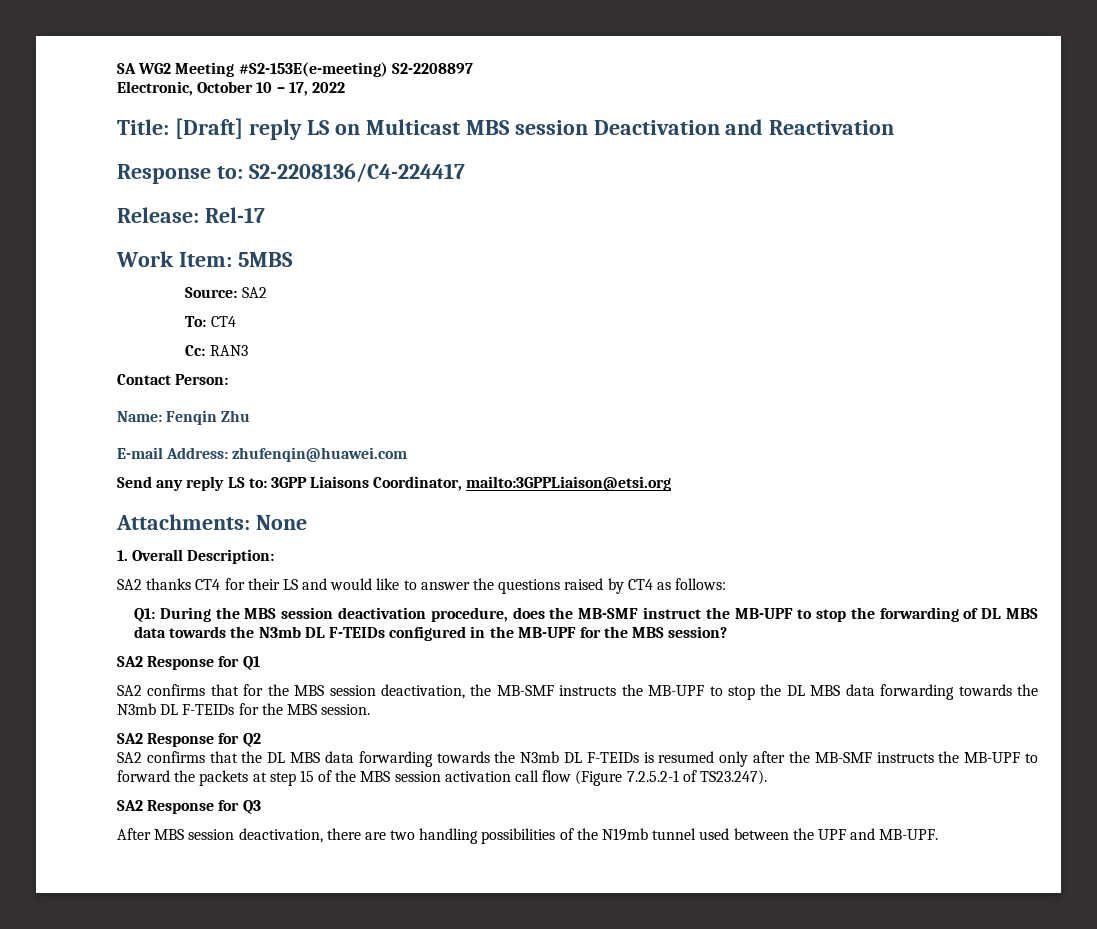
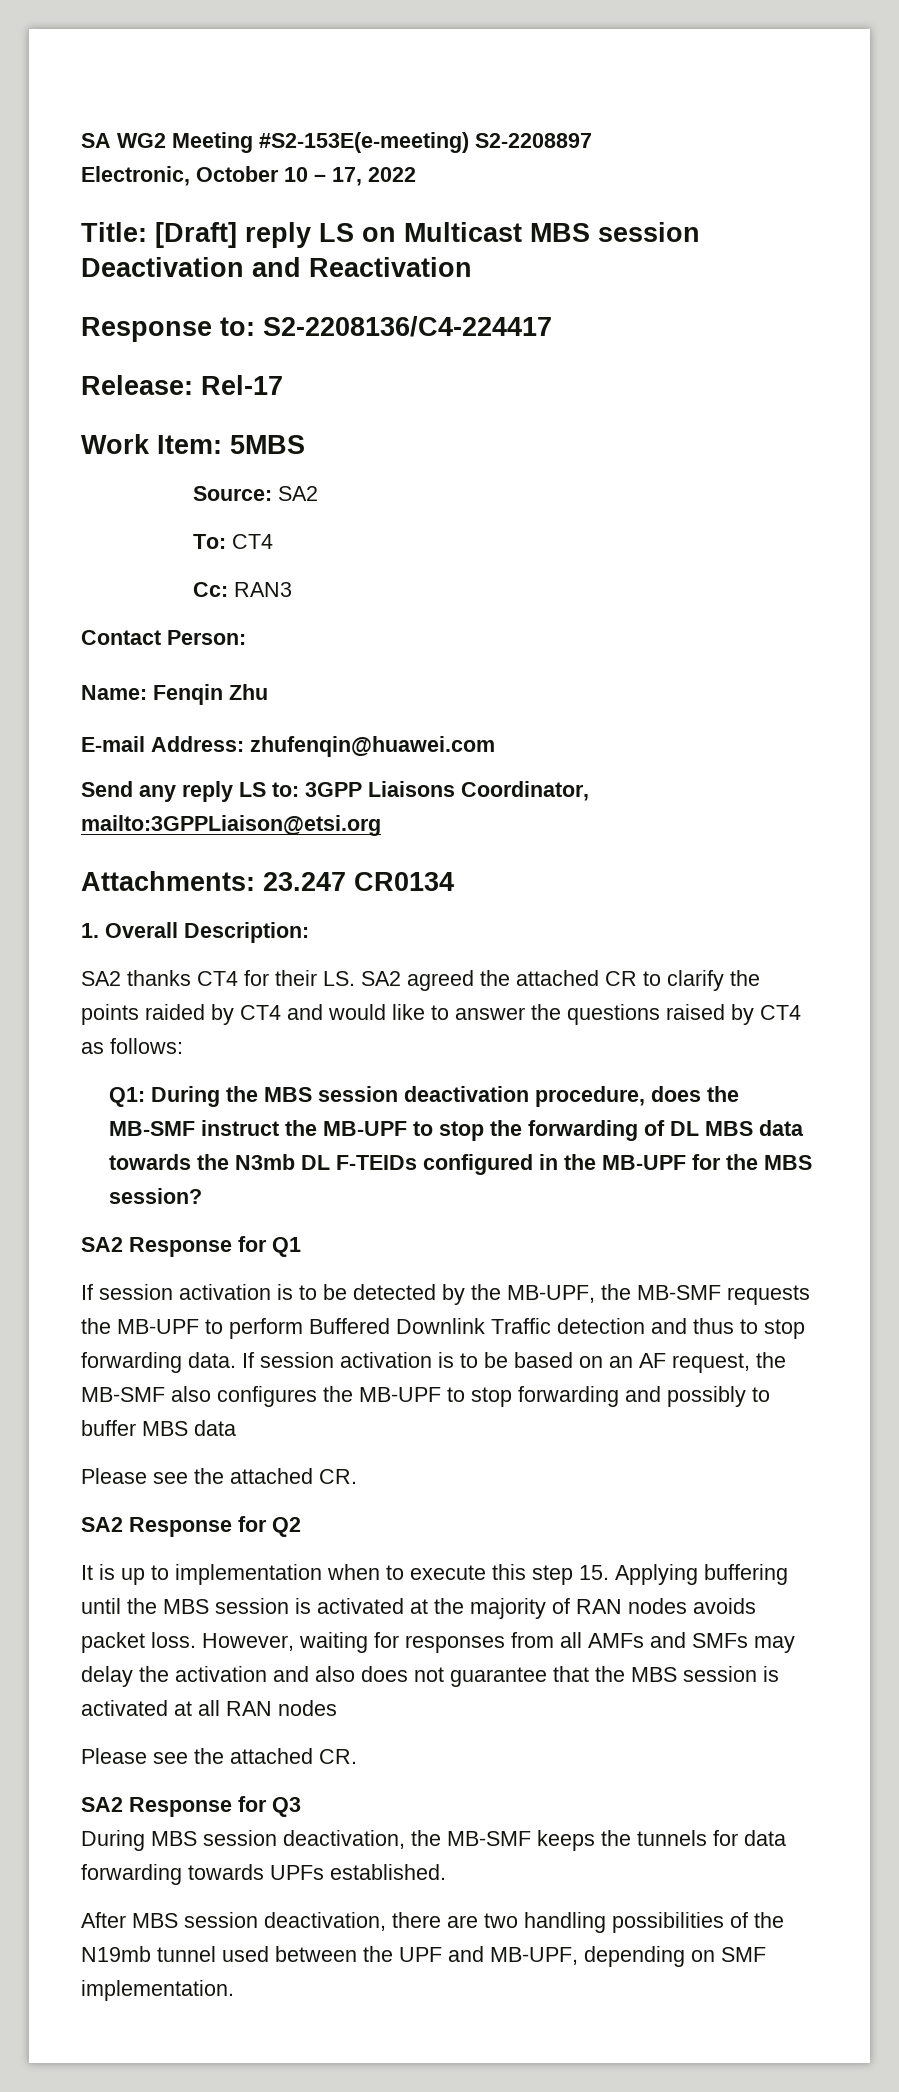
[116,514,307,530] Attachments: None -> [81,871,454,891] Attachments: 23.247 CR0134
[282,579,298,590] LS -> [323,970,760,991] [81,1004,281,1025] LS. SA2 agreed the attached CR to clarify the points raided by CT4
[117,684,1039,700] [117,703,371,715] [117,733,261,747] [117,751,1039,767] [117,770,767,786] [117,800,261,814] SA2 confirms that for the MBS session deactivation, the MB-SMF instructs the MB-UPF to stop the DL MBS data forwarding towards the N3mb DL F-TEIDs for the MBS session. // SA2 Response for Q2 // SA2 confirms that the DL MBS data forwarding towards the N3mb DL F-TEIDs is resumed only after the MB-SMF instructs the MB-UPF to forward the packets at step 15 of the MBS session activation call flow (Figure 7.2.5.2-1 of TS23.247). // SA2 Response for Q3 -> [81,1284,810,1305] [81,1318,805,1339] [81,1352,786,1373] [81,1386,770,1407] [81,1420,236,1436] [81,1468,357,1484] [81,1516,301,1537] [81,1564,788,1585] [81,1598,756,1619] [81,1632,795,1653] [81,1666,779,1687] [81,1700,337,1716] [81,1748,357,1764] [81,1796,301,1817] [81,1830,786,1851] [81,1864,446,1885] If session activation is to be detected by the MB-UPF, the MB-SMF requests the MB-UPF to perform Buffered Downlink Traffic detection and thus to stop forwarding data. If session activation is to be based on an AF request, the MB-SMF also configures the MB-UPF to stop forwarding and possibly to buffer MBS data // Please see the attached CR. // SA2 Response for Q2 // It is up to implementation when to execute this step 15. Applying buffering until the MBS session is activated at the majority of RAN nodes avoids packet loss. However, waiting for responses from all AMFs and SMFs may delay the activation and also does not guarantee that the MBS session is activated at all RAN nodes // Please see the attached CR. // SA2 Response for Q3 // During MBS session deactivation, the MB-SMF keeps the tunnels for data forwarding towards UPFs established.
[879,829,939,840] MB-UPF. -> [490,1946,766,1967] [81,1980,234,2001] MB-UPF, depending on SMF implementation.

